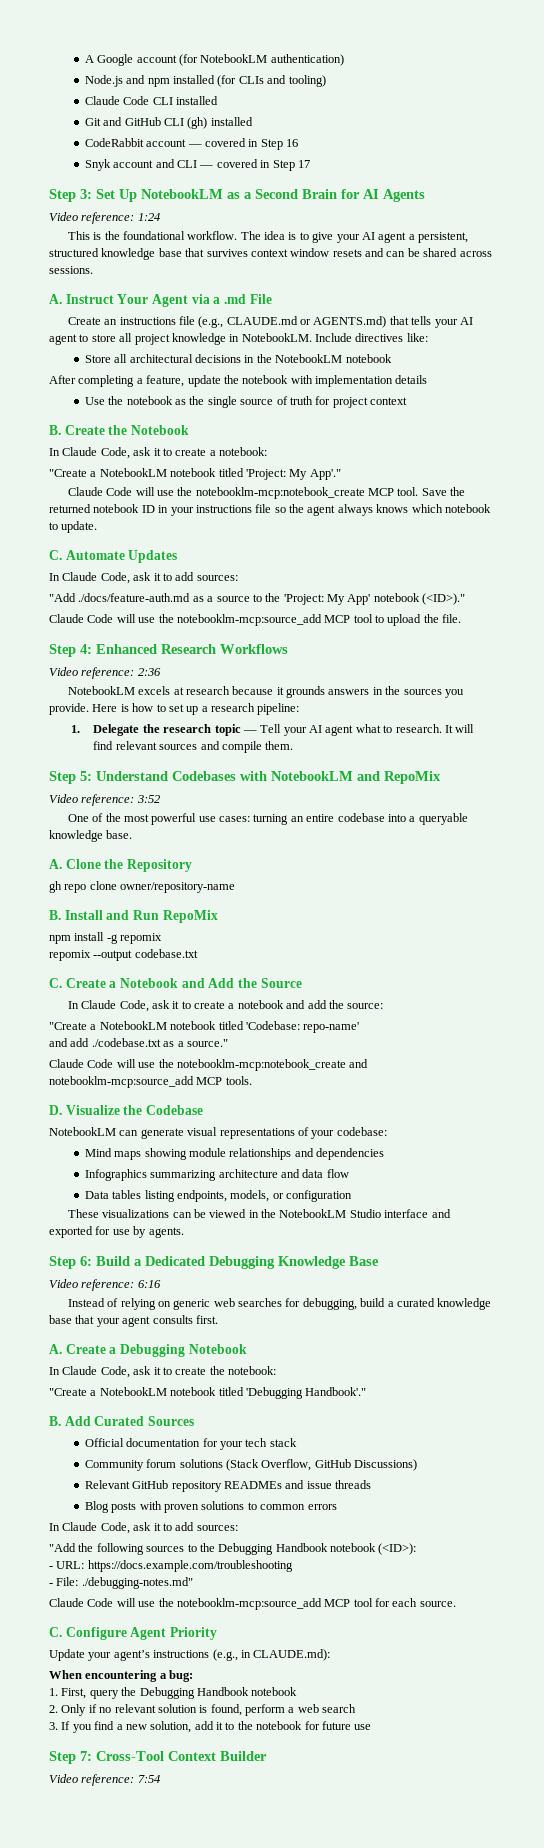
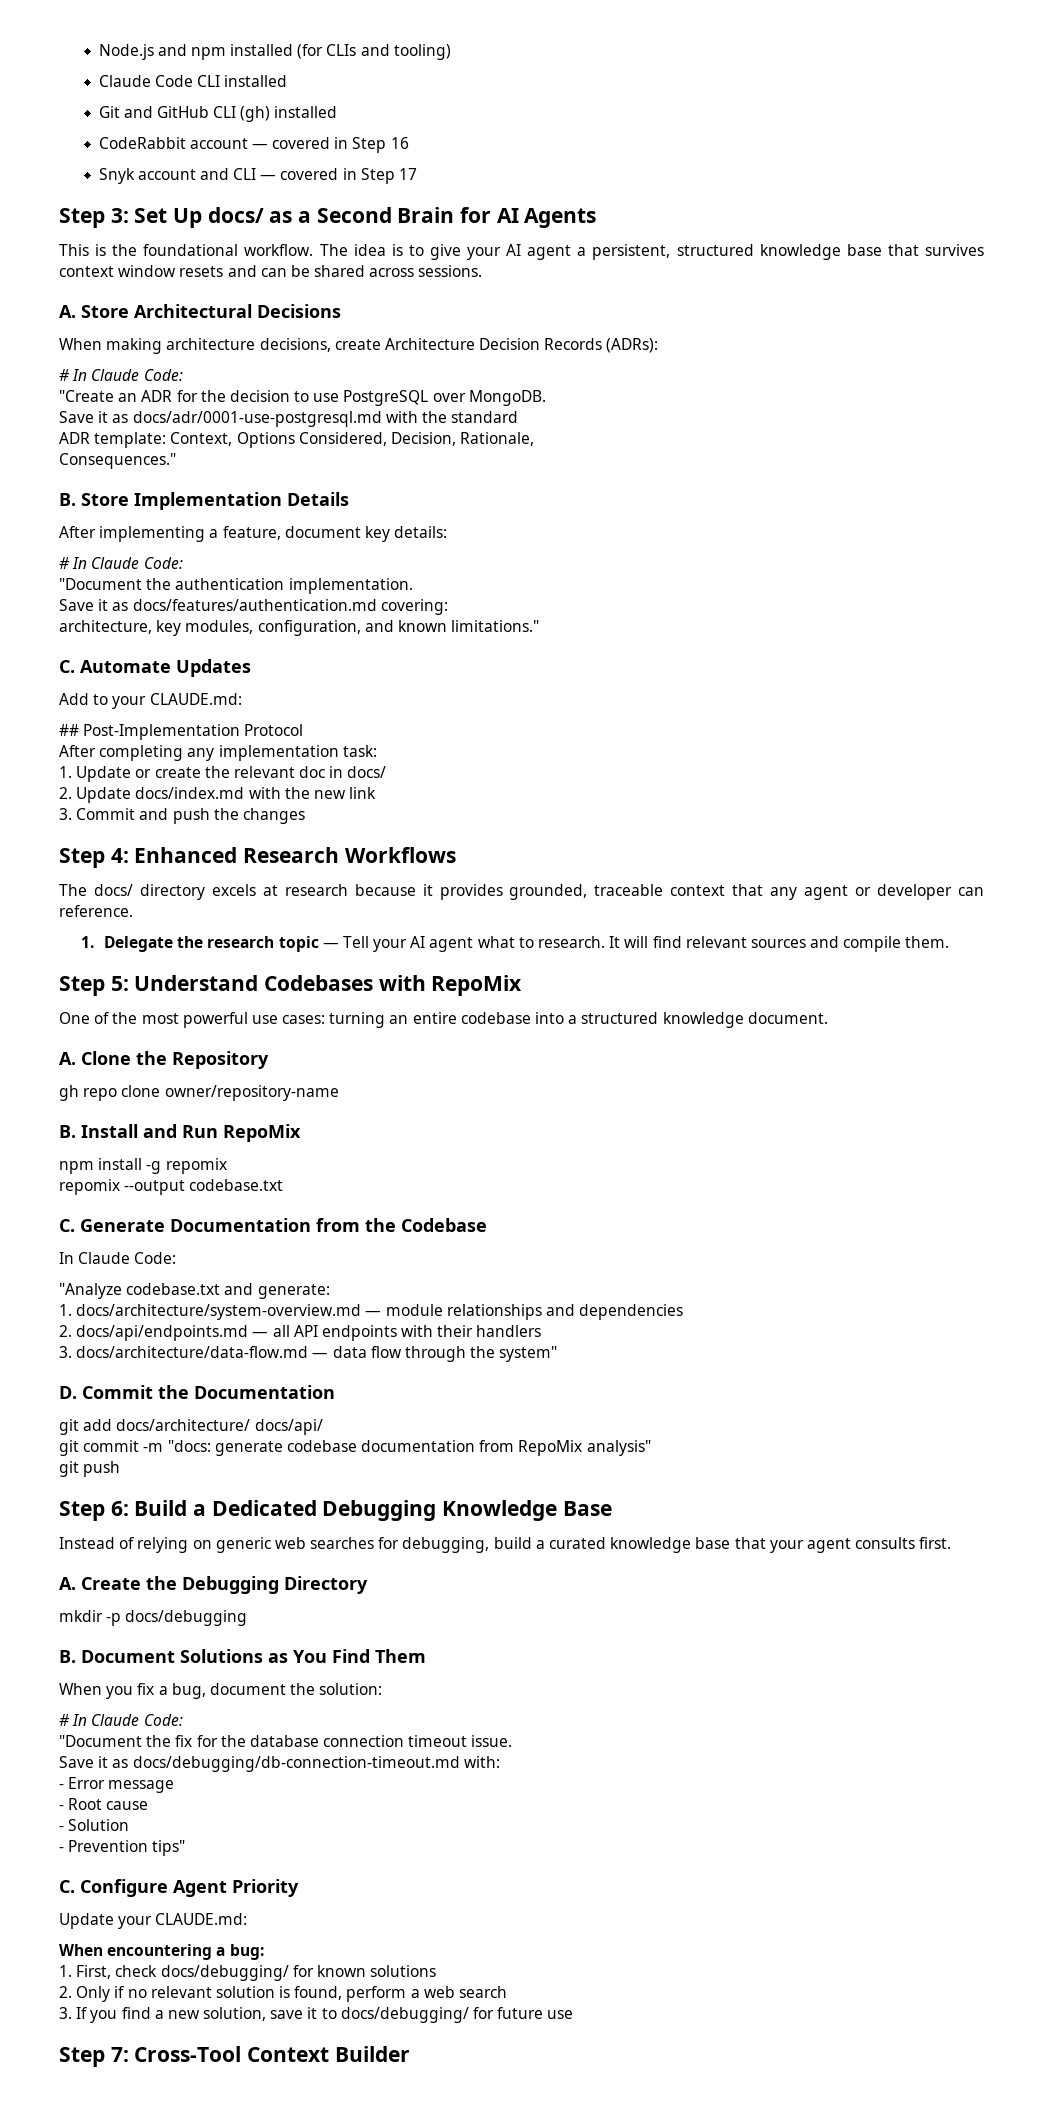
[84,54,344,66] A Google account (for NotebookLM authentication) // -> (98, 52) none
[141,189,223,199] NotebookLM -> [207,207,264,223] docs/
[49,212,160,224] // Video reference: 1:24 -> (597, 218) none
[65,294,272,307] [67,316,473,328] [49,333,428,345] [84,354,392,363] [49,375,135,387] Instruct Your Agent via a .md File // Create an instructions file (e.g., CLAUDE.md or AGENTS.md) that tells your AI agent to store all project knowledge in NotebookLM. Include directives like: // Store all architectural decisions in the NotebookLM notebook // After completing -> [81,304,341,318] [59,338,659,354] [59,369,183,381] [59,390,546,406] [59,411,519,427] [59,432,535,448] [59,453,176,469] [59,492,349,510] [59,526,206,542] Store Architectural Decisions // When making architecture decisions, create Architecture Decision Records (ADRs): // # In Claude Code: // "Create an ADR for the decision to use PostgreSQL over MongoDB. // Save it as docs/adr/0001-use-postgresql.md with the standard // ADR template: Context, Options Considered, Decision, Rationale, // Consequences." // B. Store Implementation Details // After implementing
[187,375,428,387] [84,396,408,408] [49,425,189,435] [49,447,267,459] [49,468,341,480] [67,487,466,499] [49,504,491,516] [49,521,98,533] [49,550,178,563] [49,572,238,584] [49,593,466,605] [49,614,462,626] update the notebook with implementation details // Use the notebook as the single source of truth for project context // B. Create the Notebook // In Claude Code, ask it to create a notebook: // "Create a NotebookLM notebook titled 'Project: My App'." // Claude Code will use the notebooklm-mcp:notebook_create MCP tool. Save the returned notebook ID in your instructions file so the agent always knows which notebook to update. // C. Automate Updates // In Claude Code, ask it to add sources: // "Add ./docs/feature-auth.md as a source to the 'Project: My App' notebook (<ID>)." // Claude Code will use the notebooklm-mcp:source_add MCP tool to upload the file. -> [284,526,448,542] [59,557,183,569] [59,578,413,594] [59,599,448,615] [59,620,540,636] [59,659,251,677] [59,693,242,709] [59,724,304,740] [59,745,377,761] [59,766,387,782] [59,787,377,803] [59,808,305,824] document key details: // # In Claude Code: // "Document the authentication implementation. // Save it as docs/features/authentication.md covering: // architecture, key modules, configuration, and known limitations." // C. Automate Updates // Add to your CLAUDE.md: // ## Post-Implementation Protocol // After completing any implementation task: // 1. Update or create the relevant doc in docs/ // 2. Update docs/index.md with the new link // 3. Commit and push the changes
[49,667,161,679] [67,686,135,695] Video reference: 2:36 // NotebookLM -> [59,884,205,900] The docs/ directory
[286,686,464,698] [49,703,300,715] grounds answers in the sources you provide. Here is how to set up a research pipeline: -> [439,884,985,900] [59,905,133,917] provides grounded, traceable context that any agent or developer can reference.
[271,771,441,784] [49,794,160,806] NotebookLM and RepoMix // Video reference: 3:52 -> [431,975,523,996] RepoMix
[418,813,468,825] [49,830,133,842] queryable knowledge base. -> [581,1012,828,1028] structured knowledge document.
[65,978,302,988] [67,1000,384,1012] [49,1021,360,1033] [49,1038,228,1047] [49,1059,369,1071] [49,1076,252,1088] [49,1105,203,1115] [49,1127,387,1139] [84,1148,385,1160] [84,1169,349,1181] [84,1190,353,1202] [67,1209,451,1218] [49,1226,184,1238] Create a Notebook and Add the Source // In Claude Code, ask it to create a notebook and add the source: // "Create a NotebookLM notebook titled 'Codebase: repo-name' // and add ./codebase.txt as a source." // Claude Code will use the notebooklm-mcp:notebook_create and notebooklm-mcp:source_add MCP tools. // D. Visualize the Codebase // NotebookLM can generate visual representations of your codebase: // Mind maps showing module relationships and dependencies // Infographics summarizing architecture and data flow // Data tables listing endpoints, models, or configuration // These visualizations can be viewed in the NotebookLM Studio interface and exported for use by agents. -> [80,1218,487,1232] [59,1252,177,1264] [59,1283,330,1299] [59,1304,684,1320] [59,1325,542,1341] [59,1346,558,1362] [59,1385,335,1399] [59,1419,323,1435] [59,1440,651,1456] [59,1461,121,1477] Generate Documentation from the Codebase // In Claude Code: // "Analyze codebase.txt and generate: // 1. docs/architecture/system-overview.md — module relationships and dependencies // 2. docs/api/endpoints.md — all API endpoints with their handlers // 3. docs/architecture/data-flow.md — data flow through the system" // D. Commit the Documentation // git add docs/architecture/ docs/api/ // git commit -m "docs: generate codebase documentation from RepoMix analysis" // git push
[49,1279,161,1291] // Video reference: 6:16 -> (612, 1508) none
[109,1344,247,1357] [49,1366,276,1378] [49,1387,367,1399] [49,1416,194,1426] [84,1438,297,1450] [84,1459,418,1471] [84,1480,372,1492] [84,1501,337,1513] [49,1522,238,1534] [49,1543,417,1555] [49,1560,293,1572] [49,1577,193,1589] [49,1598,456,1610] a Debugging Notebook // In Claude Code, ask it to create the notebook: // "Create a NotebookLM notebook titled 'Debugging Handbook'." // B. Add Curated Sources // Official documentation for your tech stack // Community forum solutions (Stack Overflow, GitHub Discussions) // Relevant GitHub repository READMEs and issue threads // Blog posts with proven solutions to common errors // In Claude Code, ask it to add sources: // "Add the following sources to the Debugging Handbook notebook (<ID>): // - URL: https://docs.example.com/troubleshooting // - File: ./debugging-notes.md" // Claude Code will use the notebooklm-mcp:source_add MCP tool for each source. -> [146,1576,368,1594] [59,1610,248,1626] [59,1649,426,1663] [59,1683,383,1699] [59,1714,183,1726] [59,1735,513,1747] [59,1756,500,1772] [59,1777,175,1793] [59,1798,149,1810] [59,1819,130,1831] [59,1840,186,1856] the Debugging Directory // mkdir -p docs/debugging // B. Document Solutions as You Find Them // When you fix a bug, document the solution: // # In Claude Code: // "Document the fix for the database connection timeout issue. // Save it as docs/debugging/db-connection-timeout.md with: // - Error message // - Root cause // - Solution // - Prevention tips"
[113,1649,331,1661] agent’s instructions (e.g., in CLAUDE.md): -> [155,1913,248,1925] CLAUDE.md:
[89,1687,298,1699] query the Debugging Handbook notebook -> [115,1965,437,1981] check docs/debugging/ for known solutions
[194,1721,303,1730] add it to the notebook -> [270,2007,469,2023] save it to docs/debugging/
[49,1774,160,1786] // Video reference: 7:54 -> (410, 2054) none

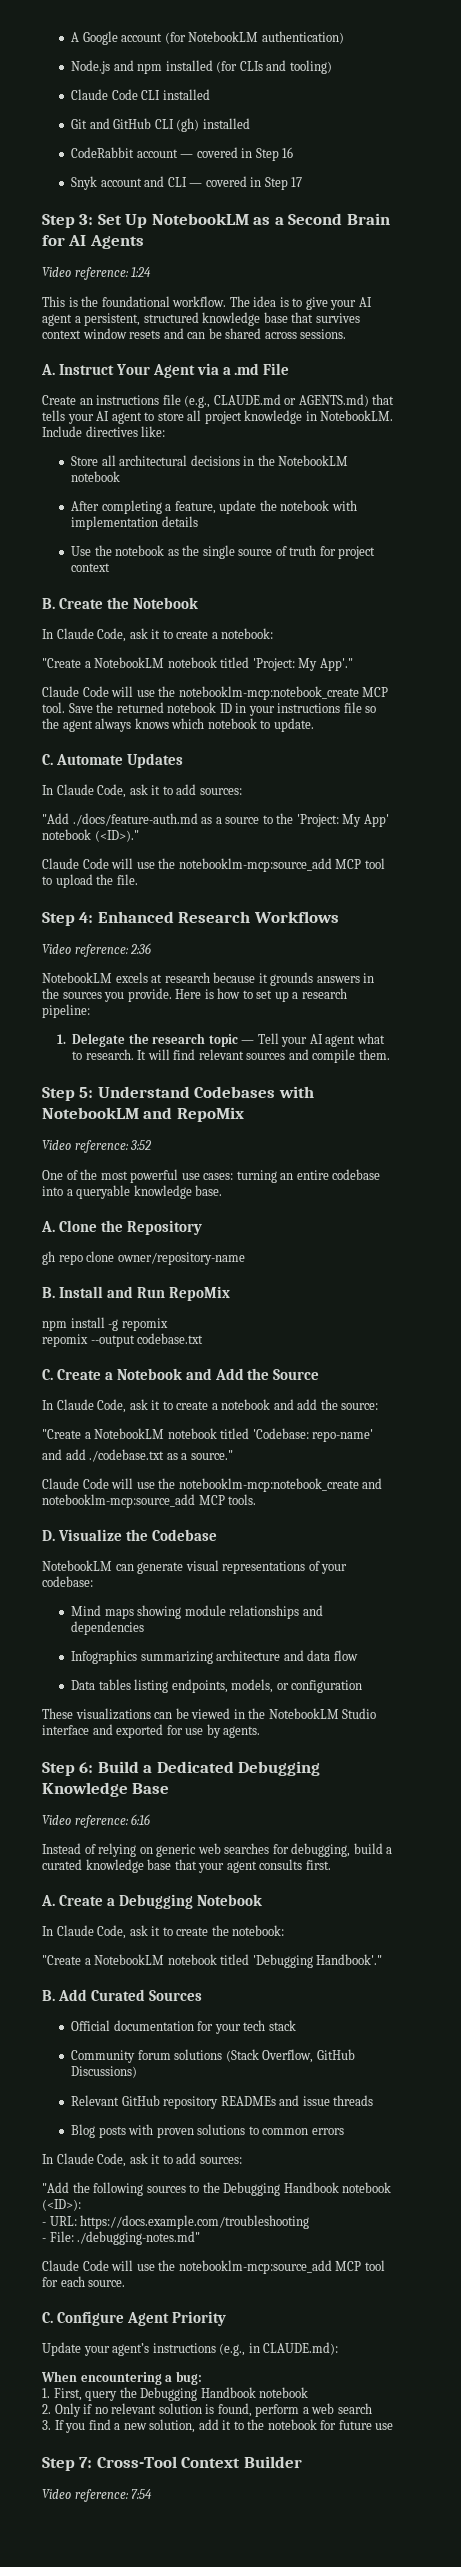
(98, 52) none -> [71,31,344,45] A Google account (for NotebookLM authentication) //
[207,207,264,223] docs/ -> [151,213,249,225] NotebookLM
(597, 218) none -> [42,267,152,280] // Video reference: 1:24
[81,304,341,318] [59,338,659,354] [59,369,183,381] [59,390,546,406] [59,411,519,427] [59,432,535,448] [59,453,176,469] [59,492,349,510] [59,526,448,542] [59,557,183,569] [59,578,413,594] [59,599,448,615] [59,620,540,636] [59,659,251,677] [59,693,242,709] [59,724,304,740] [59,745,377,761] [59,766,387,782] [59,787,377,803] [59,808,305,824] Store Architectural Decisions // When making architecture decisions, create Architecture Decision Records (ADRs): // # In Claude Code: // "Create an ADR for the decision to use PostgreSQL over MongoDB. // Save it as docs/adr/0001-use-postgresql.md with the standard // ADR template: Context, Options Considered, Decision, Rationale, // Consequences." // B. Store Implementation Details // After implementing a feature, document key details: // # In Claude Code: // "Document the authentication implementation. // Save it as docs/features/authentication.md covering: // architecture, key modules, configuration, and known limitations." // C. Automate Updates // Add to your CLAUDE.md: // ## Post-Implementation Protocol // After completing any implementation task: // 1. Update or create the relevant doc in docs/ // 2. Update docs/index.md with the new link // 3. Commit and push the changes -> [58,363,290,378] [42,394,395,408] [42,410,394,424] [42,426,166,437] [71,455,349,466] [71,471,121,482] [71,500,357,514] [71,516,198,530] [71,545,376,559] [71,563,111,572] [42,597,198,609] [42,628,274,642] [42,657,353,671] [42,686,389,700] [42,702,377,716] [42,718,314,732] [42,753,183,768] [42,784,242,798] [42,813,389,827] [42,829,139,842] [42,858,385,872] [42,874,138,888] Instruct Your Agent via a .md File // Create an instructions file (e.g., CLAUDE.md or AGENTS.md) that tells your AI agent to store all project knowledge in NotebookLM. Include directives like: // Store all architectural decisions in the NotebookLM notebook // After completing a feature, update the notebook with implementation details // Use the notebook as the single source of truth for project context // B. Create the Notebook // In Claude Code, ask it to create a notebook: // "Create a NotebookLM notebook titled 'Project: My App'." // Claude Code will use the notebooklm-mcp:notebook_create MCP tool. Save the returned notebook ID in your instructions file so the agent always knows which notebook to update. // C. Automate Updates // In Claude Code, ask it to add sources: // "Add ./docs/feature-auth.md as a source to the 'Project: My App' notebook (<ID>)." // Claude Code will use the notebooklm-mcp:source_add MCP tool to upload the file.
[59,884,205,900] The docs/ directory -> [42,943,152,957] [42,972,112,983] Video reference: 2:36 // NotebookLM
[439,884,985,900] [59,905,133,917] provides grounded, traceable context that any agent or developer can reference. -> [270,972,375,986] [42,988,347,1002] [42,1004,90,1018] grounds answers in the sources you provide. Here is how to set up a research pipeline:
[431,975,523,996] RepoMix -> [42,1107,244,1122] [42,1140,152,1153] NotebookLM and RepoMix // Video reference: 3:52
[581,1012,828,1028] structured knowledge document. -> [76,1185,223,1199] queryable knowledge base.
[80,1218,487,1232] [59,1252,177,1264] [59,1283,330,1299] [59,1304,684,1320] [59,1325,542,1341] [59,1346,558,1362] [59,1385,335,1399] [59,1419,323,1435] [59,1440,651,1456] [59,1461,121,1477] Generate Documentation from the Codebase // In Claude Code: // "Analyze codebase.txt and generate: // 1. docs/architecture/system-overview.md — module relationships and dependencies // 2. docs/api/endpoints.md — all API endpoints with their handlers // 3. docs/architecture/data-flow.md — data flow through the system" // D. Commit the Documentation // git add docs/architecture/ docs/api/ // git commit -m "docs: generate codebase documentation from RepoMix analysis" // git push -> [56,1368,320,1380] [42,1399,379,1413] [42,1428,374,1442] [42,1449,233,1462] [42,1478,383,1492] [42,1494,257,1508] [42,1529,217,1541] [42,1560,348,1574] [42,1576,93,1587] [71,1605,323,1619] [71,1621,145,1635] [71,1650,358,1664] [71,1679,363,1693] [42,1708,377,1720] [42,1724,261,1738] Create a Notebook and Add the Source // In Claude Code, ask it to create a notebook and add the source: // "Create a NotebookLM notebook titled 'Codebase: repo-name' // and add ./codebase.txt as a source." // Claude Code will use the notebooklm-mcp:notebook_create and notebooklm-mcp:source_add MCP tools. // D. Visualize the Codebase // NotebookLM can generate visual representations of your codebase: // Mind maps showing module relationships and dependencies // Infographics summarizing architecture and data flow // Data tables listing endpoints, models, or configuration // These visualizations can be viewed in the NotebookLM Studio interface and exported for use by agents.
(612, 1508) none -> [42,1814,151,1828] // Video reference: 6:16
[146,1576,368,1594] [59,1610,248,1626] [59,1649,426,1663] [59,1683,383,1699] [59,1714,183,1726] [59,1735,513,1747] [59,1756,500,1772] [59,1777,175,1793] [59,1798,149,1810] [59,1819,130,1831] [59,1840,186,1856] the Debugging Directory // mkdir -p docs/debugging // B. Document Solutions as You Find Them // When you fix a bug, document the solution: // # In Claude Code: // "Document the fix for the database connection timeout issue. // Save it as docs/debugging/db-connection-timeout.md with: // - Error message // - Root cause // - Solution // - Prevention tips" -> [106,1894,262,1909] [42,1925,285,1939] [42,1954,383,1968] [42,1989,202,2001] [71,2020,296,2034] [71,2049,355,2063] [71,2066,138,2078] [71,2095,374,2109] [71,2124,344,2138] [42,2153,242,2167] [42,2182,392,2196] [42,2199,81,2211] [42,2215,310,2229] [42,2231,201,2245] [42,2260,385,2274] [42,2276,126,2287] a Debugging Notebook // In Claude Code, ask it to create the notebook: // "Create a NotebookLM notebook titled 'Debugging Handbook'." // B. Add Curated Sources // Official documentation for your tech stack // Community forum solutions (Stack Overflow, GitHub Discussions) // Relevant GitHub repository READMEs and issue threads // Blog posts with proven solutions to common errors // In Claude Code, ask it to add sources: // "Add the following sources to the Debugging Handbook notebook (<ID>): // - URL: https://docs.example.com/troubleshooting // - File: ./debugging-notes.md" // Claude Code will use the notebooklm-mcp:source_add MCP tool for each source.
[155,1913,248,1925] CLAUDE.md: -> [112,2342,339,2356] agent’s instructions (e.g., in CLAUDE.md):
[115,1965,437,1981] check docs/debugging/ for known solutions -> [85,2387,309,2401] query the Debugging Handbook notebook
[270,2007,469,2023] save it to docs/debugging/ -> [198,2419,317,2430] add it to the notebook
(410, 2054) none -> [42,2489,153,2502] // Video reference: 7:54

